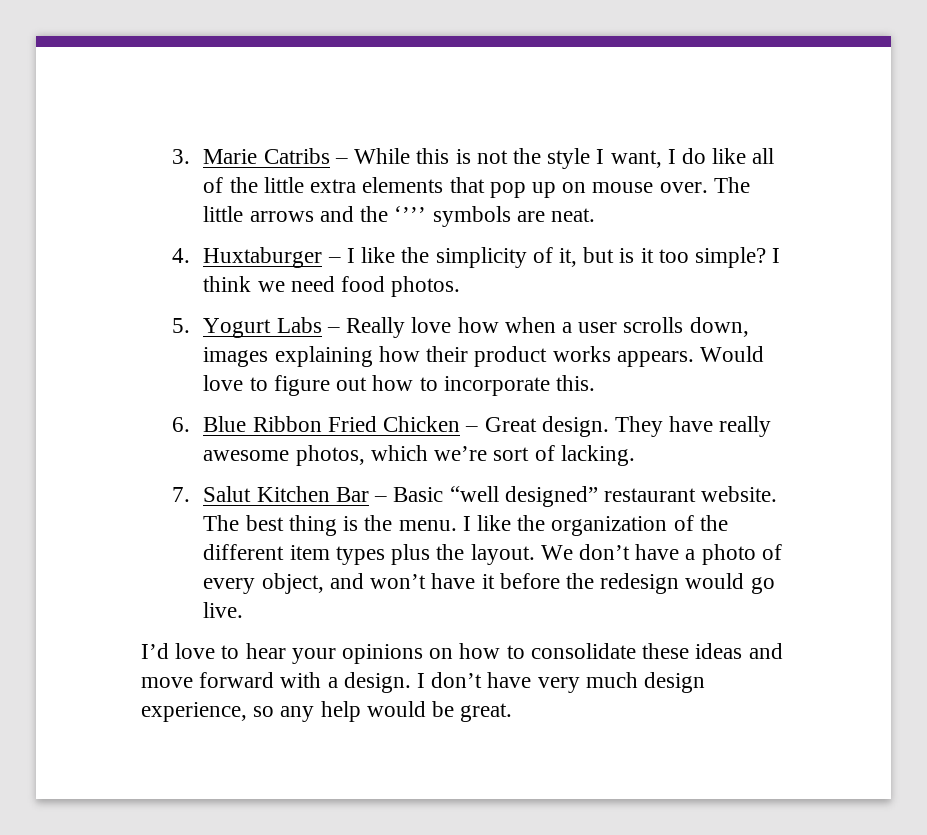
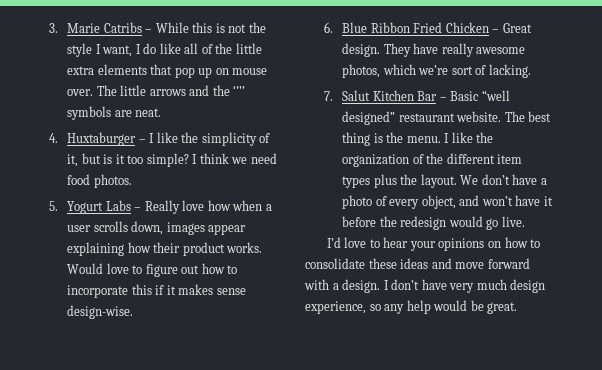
(269, 357) none -> [208,224,247,235] appear
[552,346,694,367] works appears. -> [226,242,263,253] works.
[555,375,595,391] this. -> [131,284,246,295] [67,305,134,319] this if it makes sense design-wise.

